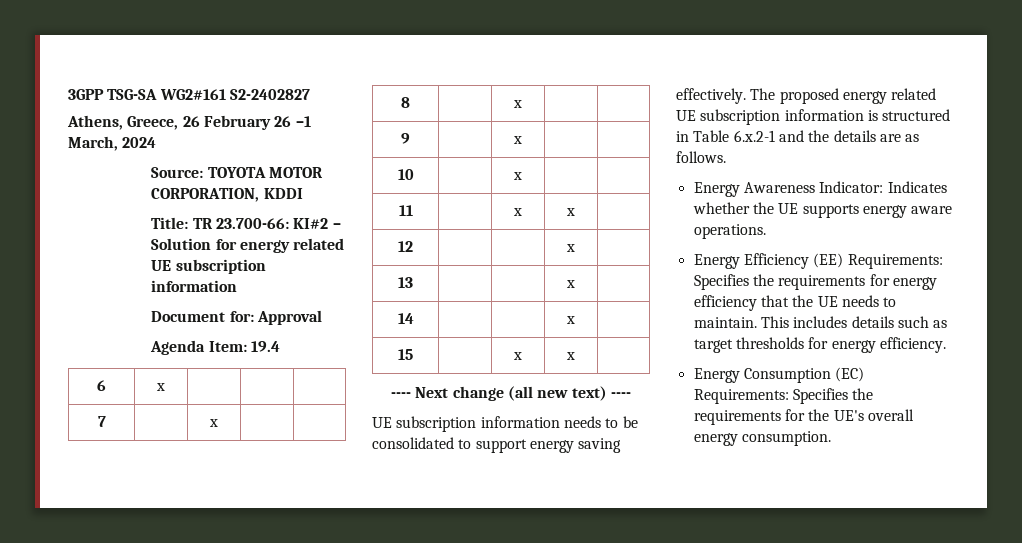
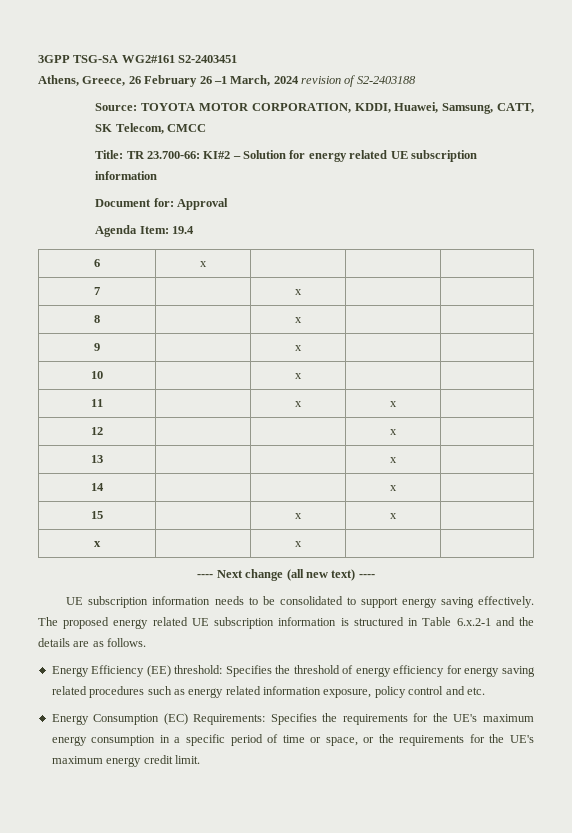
[229,89,310,100] S2-2402827 -> [178,55,238,63] S2-2403451
(157, 142) none -> [301,75,416,87] revision of S2-2403188
[263,188,303,199] KDDI -> [354,102,534,114] [95,123,206,134] KDDI, Huawei, Samsung, CATT, SK Telecom, CMCC
(575, 356) none -> [94,541,101,547] [295,541,302,547] // x | | x | |
[693,181,947,197] [692,202,953,218] [693,224,766,239] // Energy Awareness Indicator: Indicates whether the UE supports energy aware operations. -> (147, 642) none
[847,254,943,269] [693,274,937,290] [693,295,897,311] [693,316,948,328] [693,337,946,353] Requirements: Specifies the requirements for energy efficiency that the UE needs to maintain. This includes details such as target thresholds for energy efficiency. -> [174,665,535,677] [51,686,485,698] threshold: Specifies the threshold of energy efficiency for energy saving related procedures such as energy related information exposure, policy control and etc.
[867,409,914,421] [693,431,831,446] overall energy consumption. -> [482,714,534,722] [51,734,535,746] [51,755,200,767] maximum energy consumption in a specific period of time or space, or the requirements for the UE's maximum energy credit limit.

